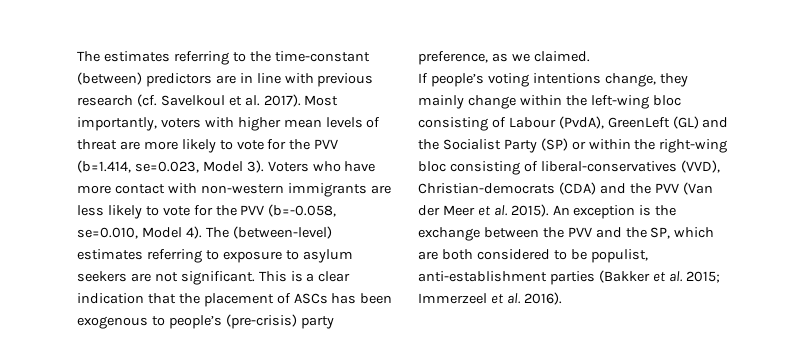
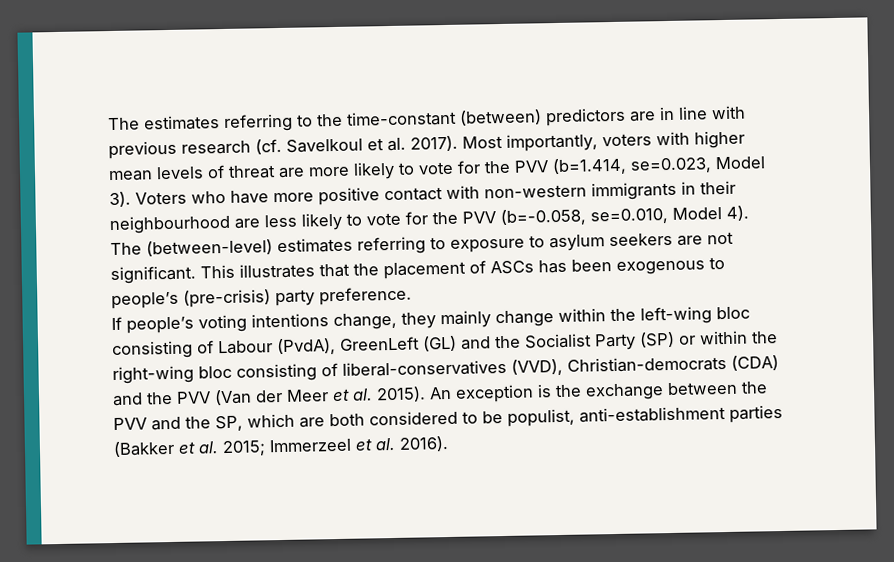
(111, 189) none -> [318,187,380,206] positive
(367, 190) none -> [681,180,736,195] [109,214,231,235] in their neighbourhood
[290,271,351,282] [77,293,144,304] is a clear indication -> [239,263,315,279] illustrates
[418,51,590,65] preference, as we claimed. -> [319,286,412,306] preference.

